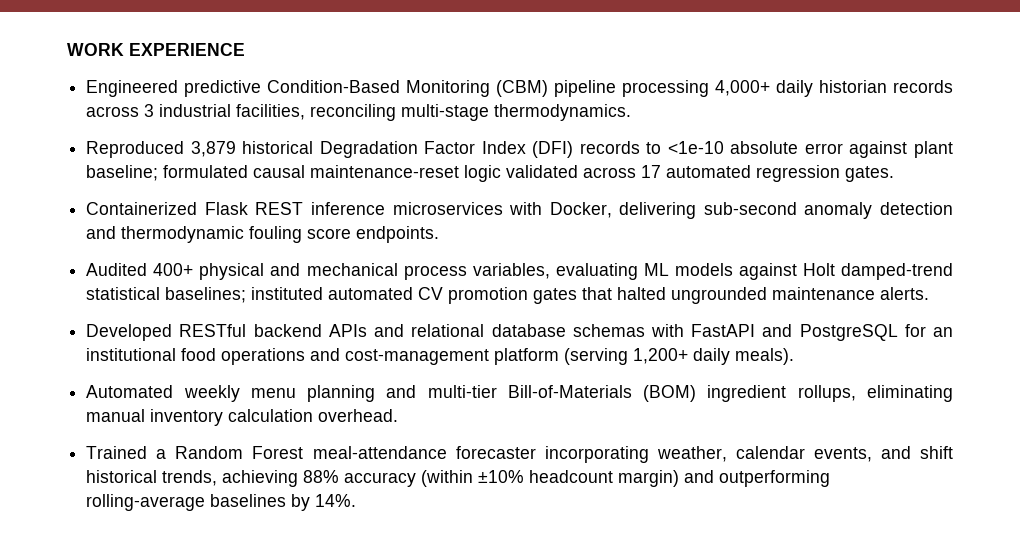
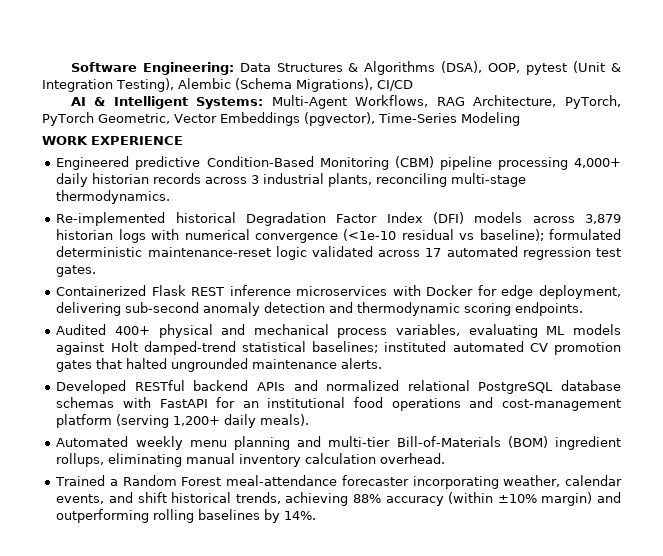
(67, 49) none -> [70,61,621,75] [42,78,413,92] [70,95,622,109] [42,112,520,126] Software Engineering: Data Structures & Algorithms (DSA), OOP, pytest (Unit & Integration Testing), Alembic (Schema Migrations), CI/CD // AI & Intelligent Systems: Multi-Agent Workflows, RAG Architecture, PyTorch, PyTorch Geometric, Vector Embeddings (pgvector), Time-Series Modeling //
[236,104,306,120] facilities, -> [328,173,373,187] plants,
[86,141,236,158] Reproduced 3,879 -> [56,212,166,226] Re-implemented
[579,141,953,158] [86,165,306,181] records to <1e-10 absolute error against plant baseline; formulated causal -> [474,212,621,224] [56,229,621,243] [56,246,143,257] models across 3,879 historian logs with numerical convergence (<1e-10 residual vs baseline); formulated deterministic
(841, 173) none -> [595,248,621,257] test
[549,202,612,218] Docker, -> [426,285,622,299] Docker for edge deployment,
[249,226,352,243] fouling score -> [464,303,512,316] scoring
[411,324,485,337] relational -> [326,380,554,394] normalized relational PostgreSQL
[762,324,898,341] and PostgreSQL -> (208, 403) none
[529,470,614,483] headcount -> (537, 498) none
[86,494,206,511] rolling-average -> [153,509,195,523] rolling

